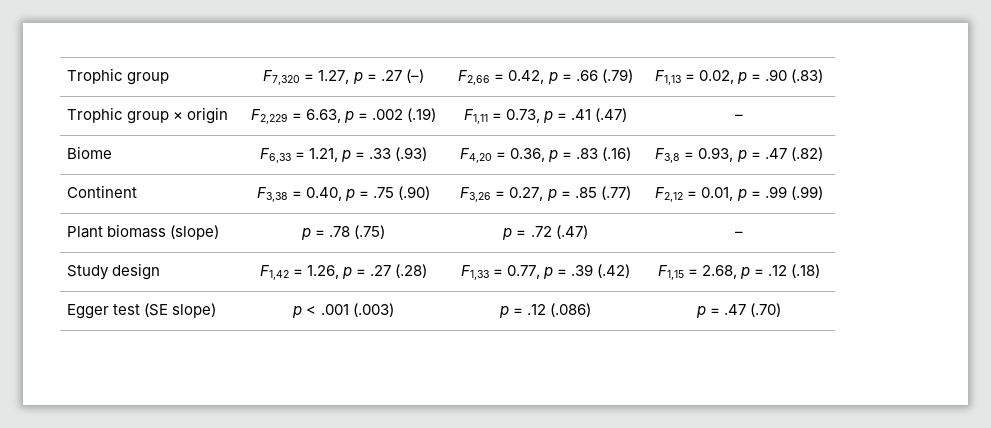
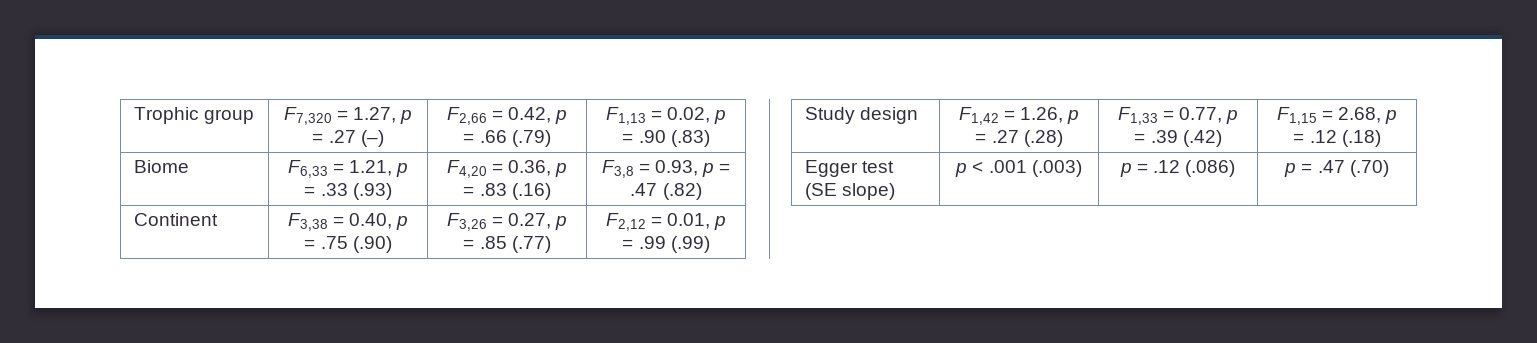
[67,107,229,124] [250,108,437,124] [463,108,628,124] [735,114,743,120] // Trophic group × origin | F2,229 = 6.63, p = .002 (.19) | F1,11 = 0.73, p = .41 (.47) | – -> (710, 138) none
[67,224,220,240] [300,225,386,240] [502,225,588,240] [735,231,743,237] // Plant biomass (slope) | p = .78 (.75) | p = .72 (.47) | – -> (710, 244) none

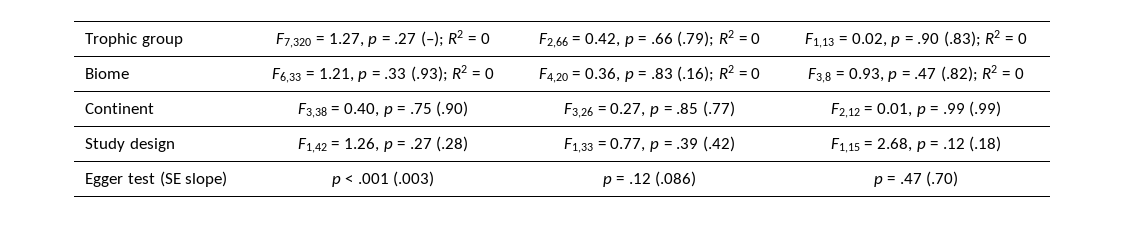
[360,130,384,147] (–) -> [420,30,490,47] (–); R2 = 0
[511,130,551,147] (.79) -> [677,30,761,47] (.79); R2 = 0
[670,130,710,147] (.83) -> [943,30,1027,47] (.83); R2 = 0
[352,183,392,200] (.93) -> [410,65,494,82] (.93); R2 = 0
[511,183,551,200] (.16) -> [677,65,761,82] (.16); R2 = 0
[662,183,702,200] (.82) -> [940,65,1024,82] (.82); R2 = 0

